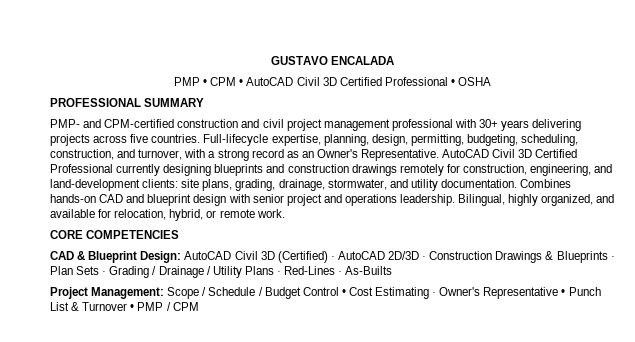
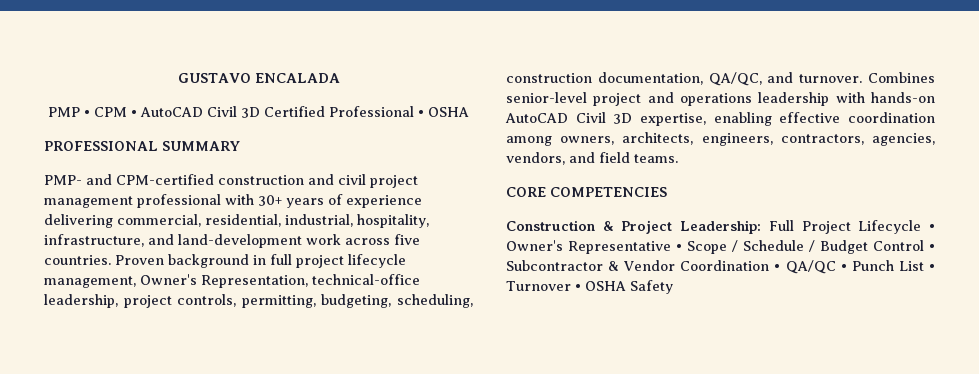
[532,119,582,131] [50,134,579,146] [50,149,578,161] [50,164,613,176] [50,179,572,191] [50,194,615,206] [50,209,285,221] [50,230,180,239] [50,251,615,263] [50,266,393,278] [50,287,165,299] delivering projects across five countries. Full-lifecycle expertise, planning, design, permitting, budgeting, scheduling, construction, and turnover, with a strong record as an Owner's Representative. AutoCAD Civil 3D Certified Professional currently designing blueprints and construction drawings remotely for construction, engineering, and land-development clients: site plans, grading, drainage, stormwater, and utility documentation. Combines hands-on CAD and blueprint design with senior project and operations leadership. Bilingual, highly organized, and available for relocation, hybrid, or remote work. // CORE COMPETENCIES // CAD & Blueprint Design: AutoCAD Civil 3D (Certified) · AutoCAD 2D/3D · Construction Drawings & Blueprints · Plan Sets · Grading / Drainage / Utility Plans · Red-Lines · As-Builts // Project Management: -> [328,194,422,208] [44,214,429,228] [44,234,420,248] [44,254,406,268] [44,274,420,288] [44,294,473,308] [506,72,935,86] [506,92,935,106] [505,112,935,126] [506,132,935,146] [506,152,678,165] [506,187,667,197] [506,220,935,234] [506,240,682,254] of experience delivering commercial, residential, industrial, hospitality, infrastructure, and land-development work across five countries. Proven background in full project lifecycle management, Owner's Representation, technical-office leadership, project controls, permitting, budgeting, scheduling, construction documentation, QA/QC, and turnover. Combines senior-level project and operations leadership with hands-on AutoCAD Civil 3D expertise, enabling effective coordination among owners, architects, engineers, contractors, agencies, vendors, and field teams. // CORE COMPETENCIES // Construction & Project Leadership: Full Project Lifecycle • Owner's Representative •
[348,287,559,299] Cost Estimating · Owner's Representative -> [506,260,836,274] Subcontractor & Vendor Coordination • QA/QC
[71,302,80,311] & -> [928,264,935,271] •
[137,302,199,311] PMP / CPM -> [585,280,673,294] OSHA Safety

